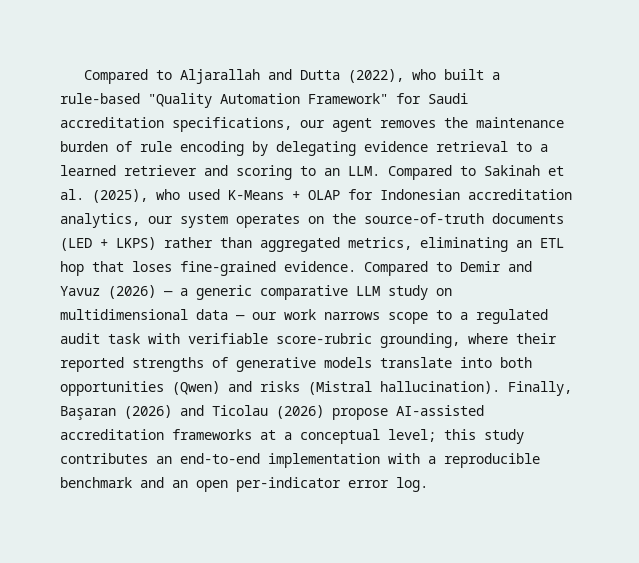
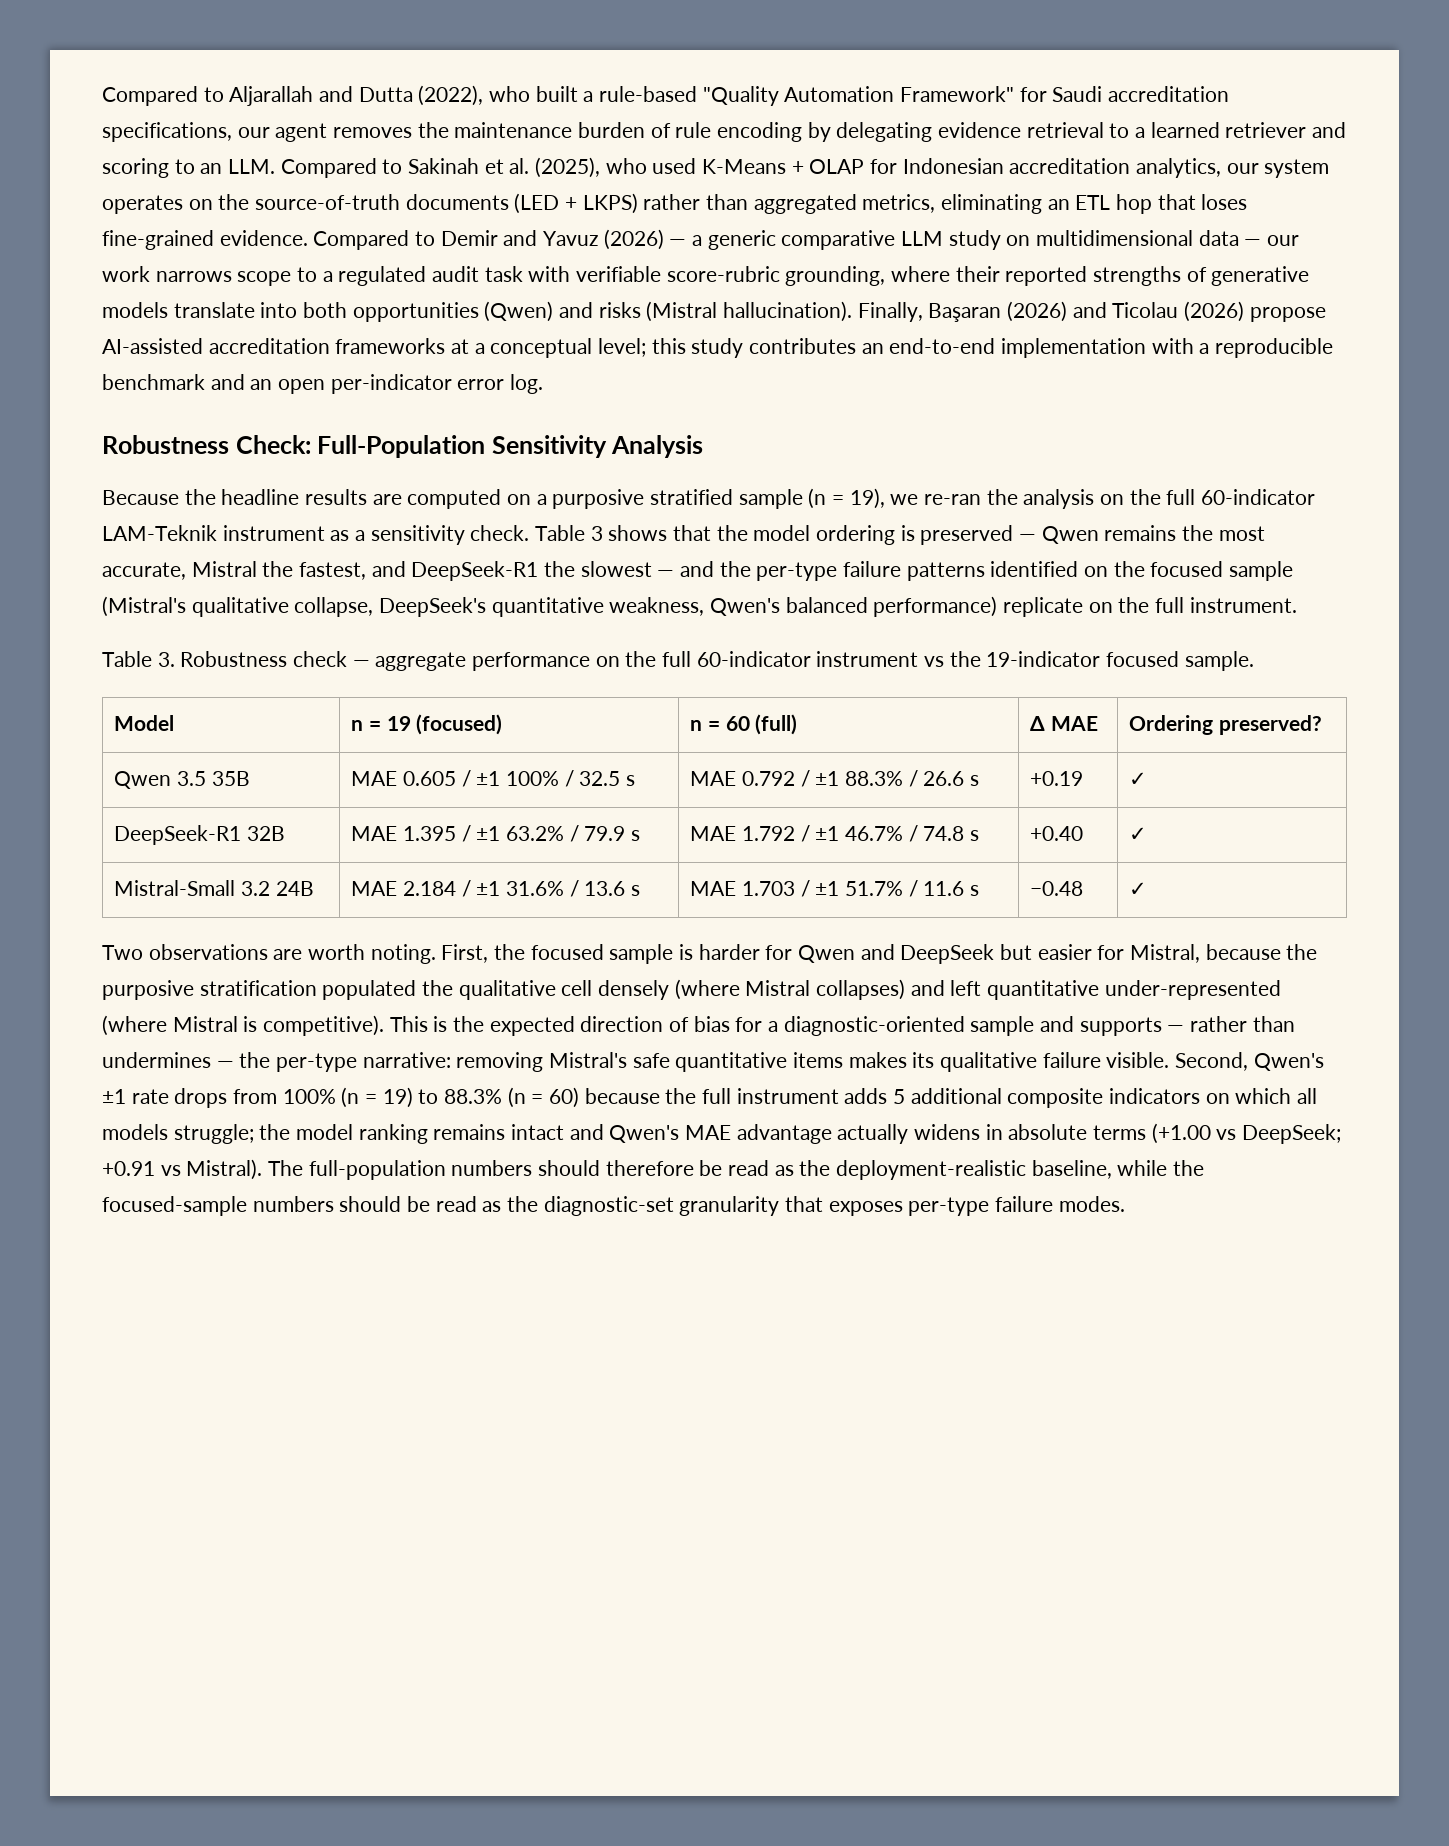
(428, 484) none -> [102,435,704,458] [102,488,1316,509] [102,525,1265,545] [102,561,1294,581] [102,596,1297,617] [102,651,1254,671] [114,715,175,731] [351,714,503,735] [690,714,798,735] [1030,716,1098,731] [1129,715,1322,735] [114,771,250,789] [351,770,635,787] [690,770,979,787] [1030,771,1084,786] [1129,772,1148,786] [114,825,285,845] [351,825,640,842] [690,825,979,842] [1030,826,1084,841] [1129,827,1148,841] [114,880,314,896] [351,880,640,897] [690,880,979,897] [1030,881,1084,896] [1129,882,1148,896] [102,944,1318,964] [102,979,1281,1000] [102,1015,1295,1036] [102,1052,1324,1072] [102,1087,1318,1108] [102,1123,1342,1144] [102,1159,1205,1180] [102,1196,1125,1216] // Robustness Check: Full-Population Sensitivity Analysis // Because the headline results are computed on a purposive stratified sample (n = 19), we re-ran the analysis on the full 60-indicator LAM-Teknik instrument as a sensitivity check. Table 3 shows that the model ordering is preserved — Qwen remains the most accurate, Mistral the fastest, and DeepSeek-R1 the slowest — and the per-type failure patterns identified on the focused sample (Mistral's qualitative collapse, DeepSeek's quantitative weakness, Qwen's balanced performance) replicate on the full instrument. // Table 3. Robustness check — aggregate performance on the full 60-indicator instrument vs the 19-indicator focused sample. // Model | n = 19 (focused) | n = 60 (full) | Δ MAE | Ordering preserved? // Qwen 3.5 35B | MAE 0.605 / ±1 100% / 32.5 s | MAE 0.792 / ±1 88.3% / 26.6 s | +0.19 | ✓ // DeepSeek-R1 32B | MAE 1.395 / ±1 63.2% / 79.9 s | MAE 1.792 / ±1 46.7% / 74.8 s | +0.40 | ✓ // Mistral-Small 3.2 24B | MAE 2.184 / ±1 31.6% / 13.6 s | MAE 1.703 / ±1 51.7% / 11.6 s | −0.48 | ✓ // Two observations are worth noting. First, the focused sample is harder for Qwen and DeepSeek but easier for Mistral, because the purposive stratification populated the qualitative cell densely (where Mistral collapses) and left quantitative under-represented (where Mistral is competitive). This is the expected direction of bias for a diagnostic-oriented sample and supports — rather than undermines — the per-type narrative: removing Mistral's safe quantitative items makes its qualitative failure visible. Second, Qwen's ±1 rate drops from 100% (n = 19) to 88.3% (n = 60) because the full instrument adds 5 additional composite indicators on which all models struggle; the model ranking remains intact and Qwen's MAE advantage actually widens in absolute terms (+1.00 vs DeepSeek; +0.91 vs Mistral). The full-population numbers should therefore be read as the deployment-realistic baseline, while the focused-sample numbers should be read as the diagnostic-set granularity that exposes per-type failure modes.

